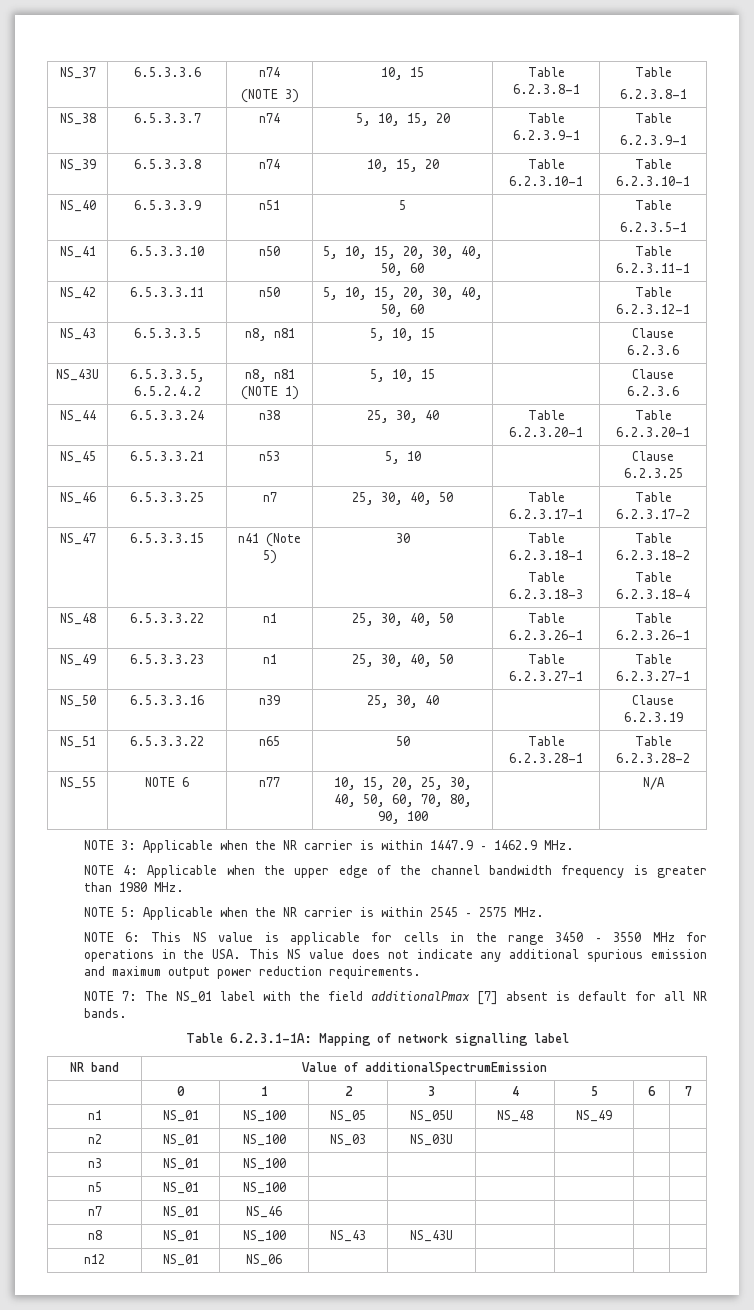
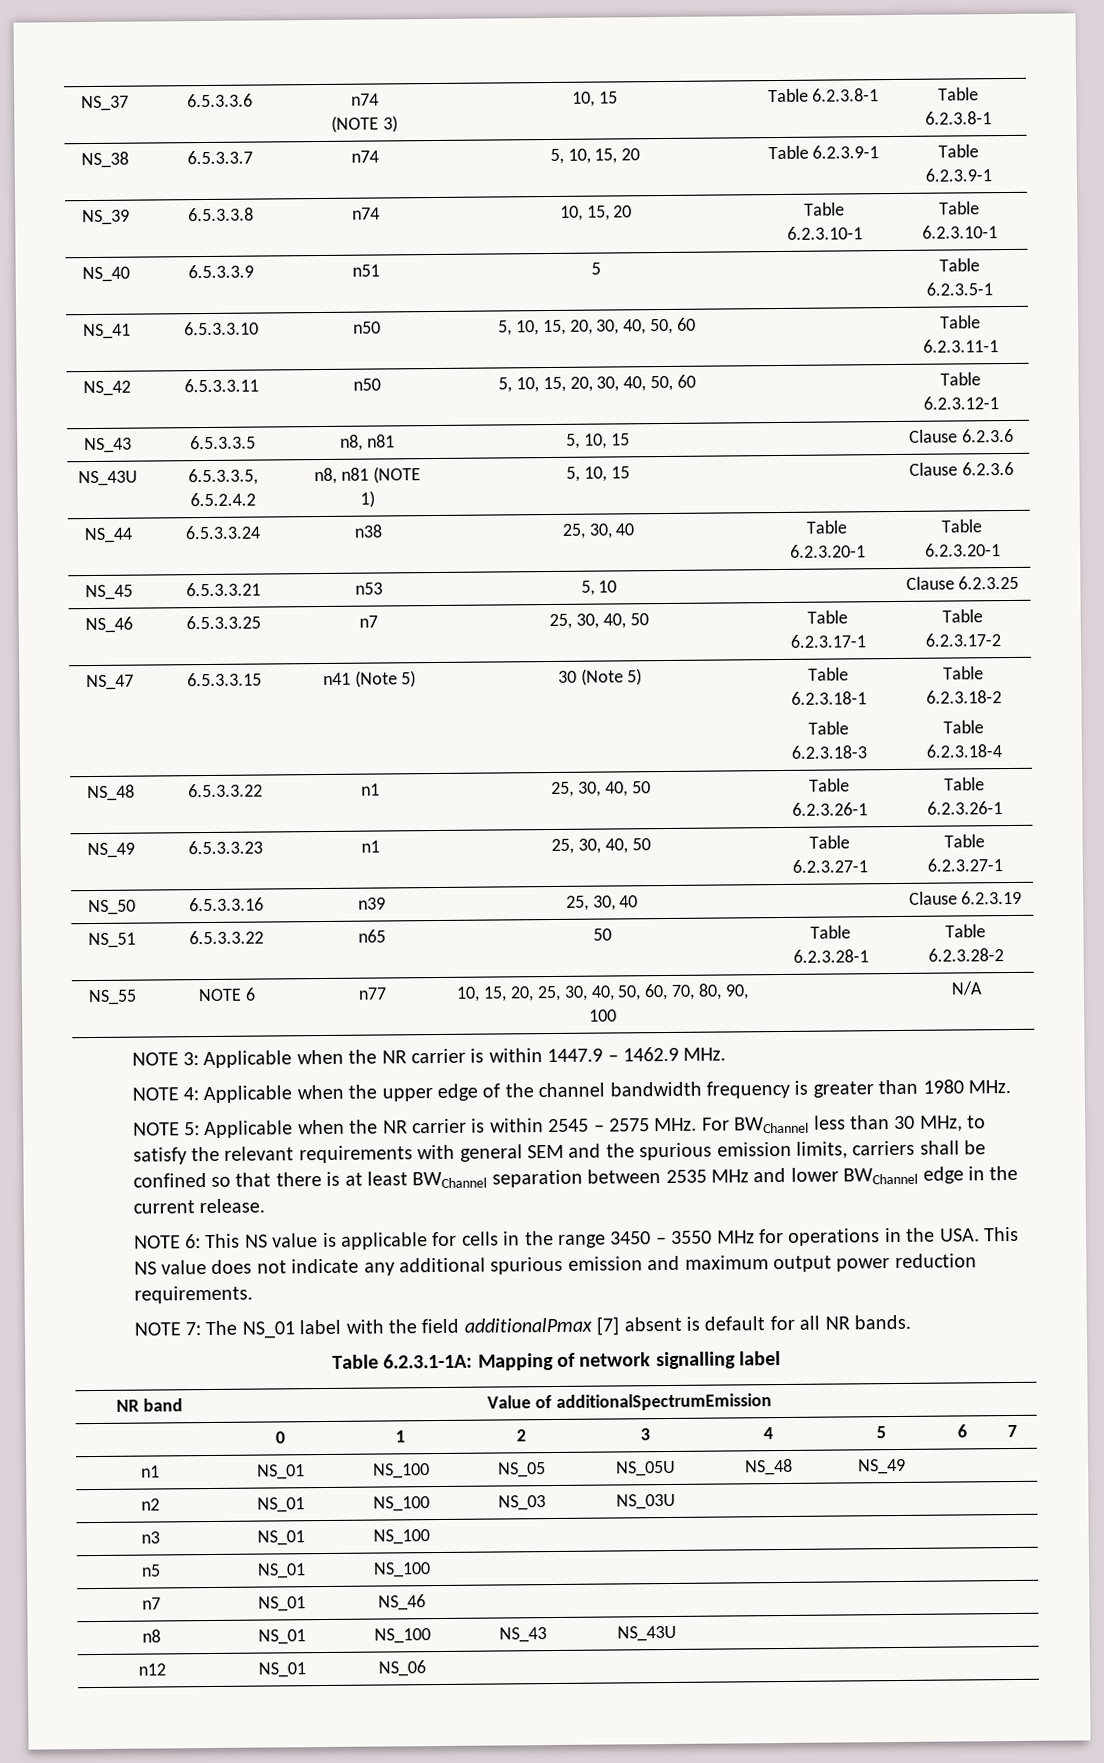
(410, 538) none -> [580,668,643,686] (Note 5)
(544, 912) none -> [701,1115,987,1134] [132,1140,987,1165] [132,1165,1019,1189] [132,1198,265,1214] For BWChannel less than 30 MHz, to satisfy the relevant requirements with general SEM and the spurious emission limits, carriers shall be confined so that there is at least BWChannel separation between 2535 MHz and lower BWChannel edge in the current release.

